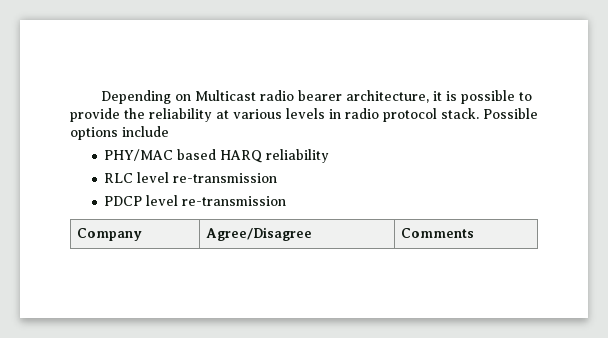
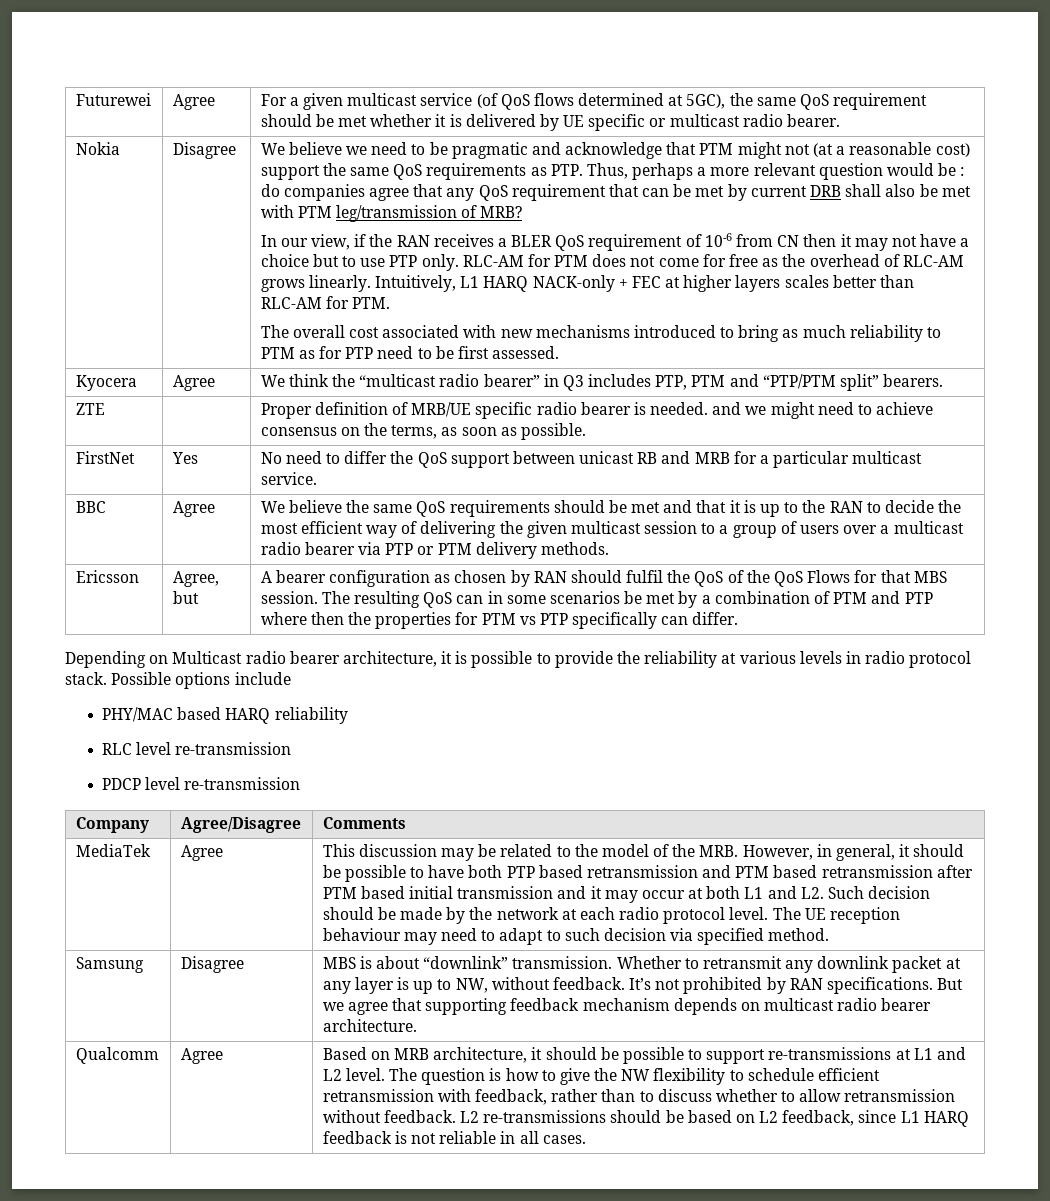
(101, 97) none -> [75,93,151,106] [172,94,215,110] [260,93,928,110] [260,114,841,131] [75,142,120,155] [172,142,236,159] [260,142,970,159] [260,163,965,180] [260,184,971,201] [260,205,523,222] [260,233,970,251] [260,254,964,271] [260,275,915,292] [260,296,390,309] [260,325,942,342] [260,346,560,359] [75,375,137,391] [172,375,215,391] [260,374,944,391] [75,403,105,415] [260,402,934,419] [260,423,586,440] [75,451,135,464] [171,452,198,464] [260,451,923,468] [260,472,317,485] [75,501,106,513] [172,501,215,517] [260,500,962,517] [260,521,964,538] [260,542,609,559] [75,570,139,583] [172,571,219,587] [172,591,199,604] [260,570,947,587] [260,591,933,608] [260,612,739,629] Futurewei | Agree | For a given multicast service (of QoS flows determined at 5GC), the same QoS requirement should be met whether it is delivered by UE specific or multicast radio bearer. // Nokia | Disagree | We believe we need to be pragmatic and acknowledge that PTM might not (at a reasonable cost) support the same QoS requirements as PTP. Thus, perhaps a more relevant question would be : do companies agree that any QoS requirement that can be met by current DRB shall also be met with PTM leg/transmission of MRB? // In our view, if the RAN receives a BLER QoS requirement of 10-6 from CN then it may not have a choice but to use PTP only. RLC-AM for PTM does not come for free as the overhead of RLC-AM grows linearly. Intuitively, L1 HARQ NACK-only + FEC at higher layers scales better than RLC-AM for PTM. // The overall cost associated with new mechanisms introduced to bring as much reliability to PTM as for PTP need to be first assessed. // Kyocera | Agree | We think the “multicast radio bearer” in Q3 includes PTP, PTM and “PTP/PTM split” bearers. // ZTE | | Proper definition of MRB/UE specific radio bearer is needed. and we might need to achieve consensus on the terms, as soon as possible. // FirstNet | Yes | No need to differ the QoS support between unicast RB and MRB for a particular multicast service. // BBC | Agree | We believe the same QoS requirements should be met and that it is up to the RAN to decide the most efficient way of delivering the given multicast session to a group of users over a multicast radio bearer via PTP or PTM delivery methods. // Ericsson | Agree, but | A bearer configuration as chosen by RAN should fulfil the QoS of the QoS Flows for that MBS session. The resulting QoS can in some scenarios be met by a combination of PTM and PTP where then the properties for PTM vs PTP specifically can differ. //
(474, 233) none -> [75,844,151,857] [180,845,223,861] [322,844,965,861] [322,865,973,882] [322,886,931,903] [322,907,901,924] [322,928,830,945] [75,957,144,973] [180,956,244,973] [322,956,961,973] [322,977,964,994] [322,998,932,1015] [322,1019,417,1032] [75,1047,159,1064] [180,1048,223,1064] [322,1047,967,1064] [322,1068,881,1085] [322,1089,956,1105] [322,1110,969,1127] [322,1131,586,1144] // MediaTek | Agree | This discussion may be related to the model of the MRB. However, in general, it should be possible to have both PTP based retransmission and PTM based retransmission after PTM based initial transmission and it may occur at both L1 and L2. Such decision should be made by the network at each radio protocol level. The UE reception behaviour may need to adapt to such decision via specified method. // Samsung | Disagree | MBS is about “downlink” transmission. Whether to retransmit any downlink packet at any layer is up to NW, without feedback. It’s not prohibited by RAN specifications. But we agree that supporting feedback mechanism depends on multicast radio bearer architecture. // Qualcomm | Agree | Based on MRB architecture, it should be possible to support re-transmissions at L1 and L2 level. The question is how to give the NW flexibility to schedule efficient retransmission with feedback, rather than to discuss whether to allow retransmission without feedback. L2 re-transmissions should be based on L2 feedback, since L1 HARQ feedback is not reliable in all cases.

